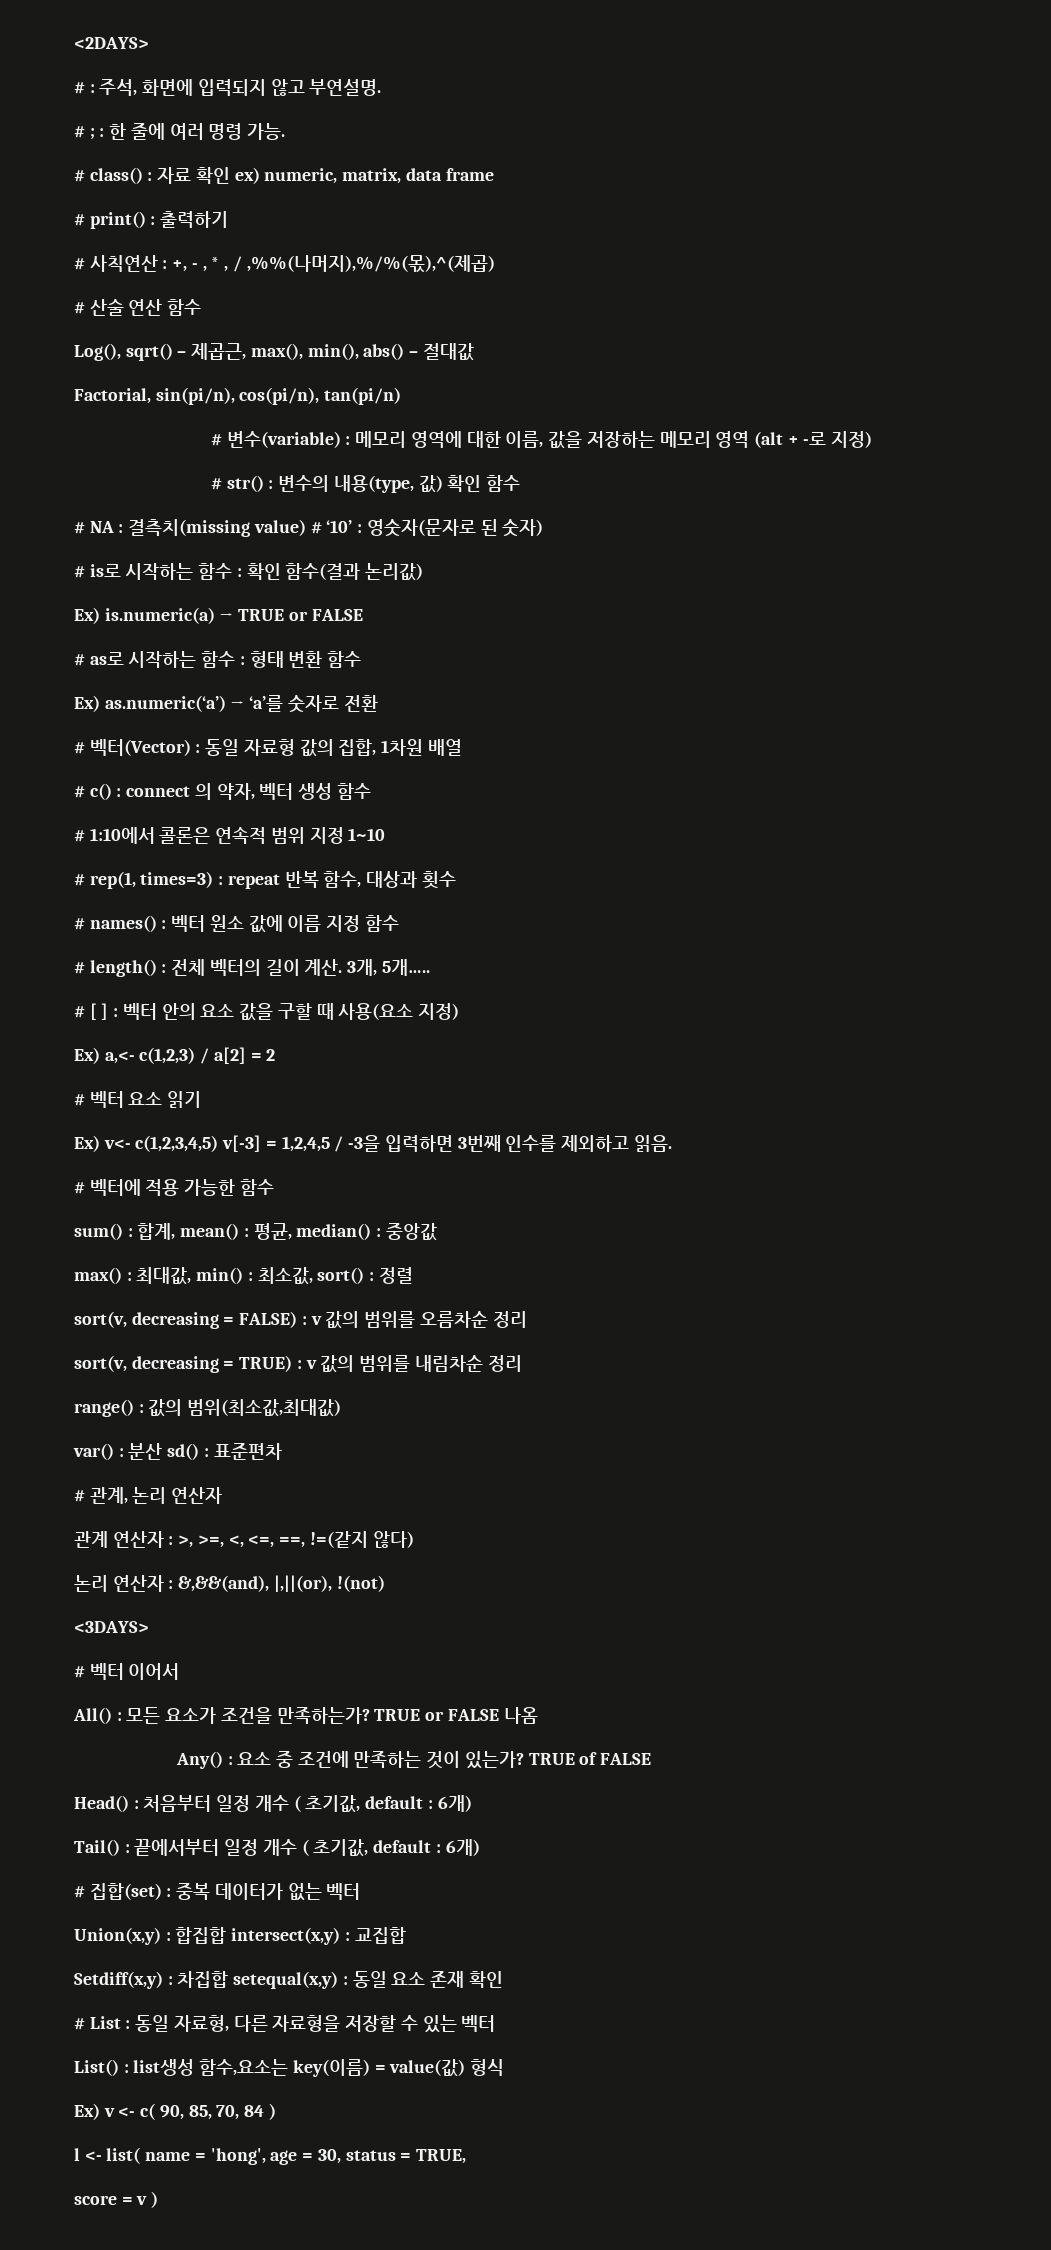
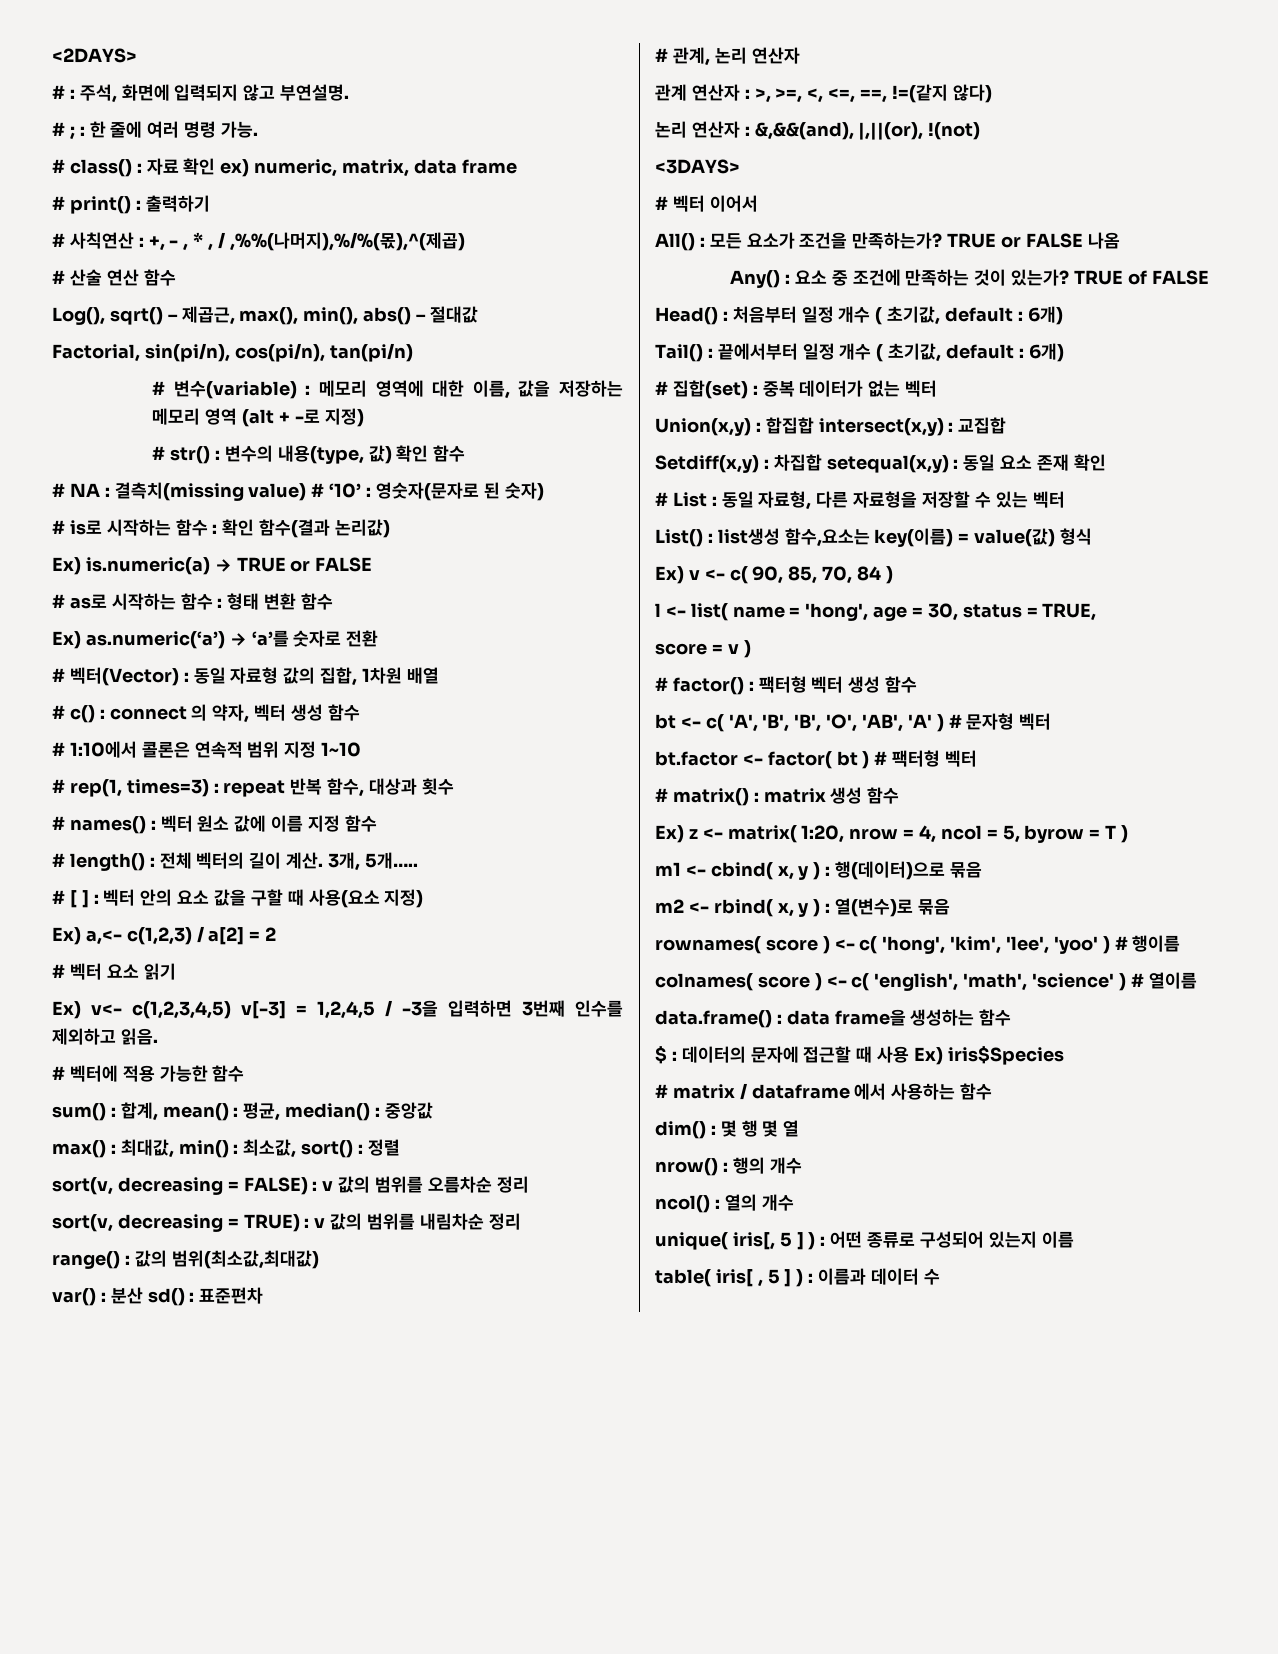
(159, 2199) none -> [655,676,918,695] [655,713,1052,732] [655,750,978,769] [655,787,900,806] [655,825,1129,843] [655,861,982,880] [655,898,950,917] [655,935,1181,954] [655,972,1197,991] [655,1009,1012,1028] [655,1046,1064,1065] [655,1083,993,1100] [655,1120,800,1139] [655,1157,802,1176] [655,1194,794,1213] [655,1231,1074,1250] [655,1268,940,1287] // # factor() : 팩터형 벡터 생성 함수 // bt <- c( 'A', 'B', 'B', 'O', 'AB', 'A' ) # 문자형 벡터 // bt.factor <- factor( bt ) # 팩터형 벡터 // # matrix() : matrix 생성 함수 // Ex) z <- matrix( 1:20, nrow = 4, ncol = 5, byrow = T ) // m1 <- cbind( x, y ) : 행(데이터)으로 묶음 // m2 <- rbind( x, y ) : 열(변수)로 묶음 // rownames( score ) <- c( 'hong', 'kim', 'lee', 'yoo' ) # 행이름 // colnames( score ) <- c( 'english', 'math', 'science' ) # 열이름 // data.frame() : data frame을 생성하는 함수 // $ : 데이터의 문자에 접근할 때 사용 Ex) iris$Species // # matrix / dataframe 에서 사용하는 함수 // dim() : 몇 행 몇 열 // nrow() : 행의 개수 // ncol() : 열의 개수 // unique( iris[, 5 ] ) : 어떤 종류로 구성되어 있는지 이름 // table( iris[ , 5 ] ) : 이름과 데이터 수

